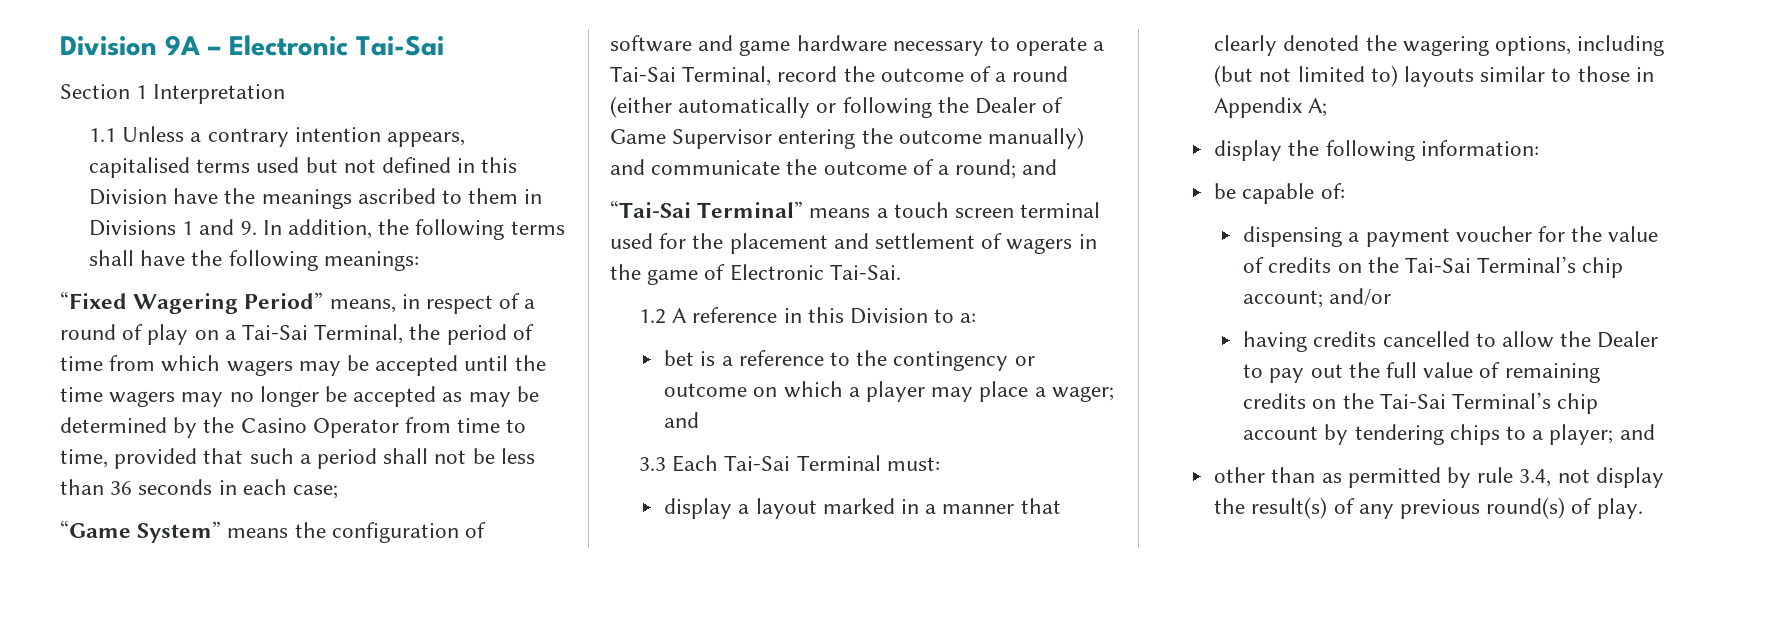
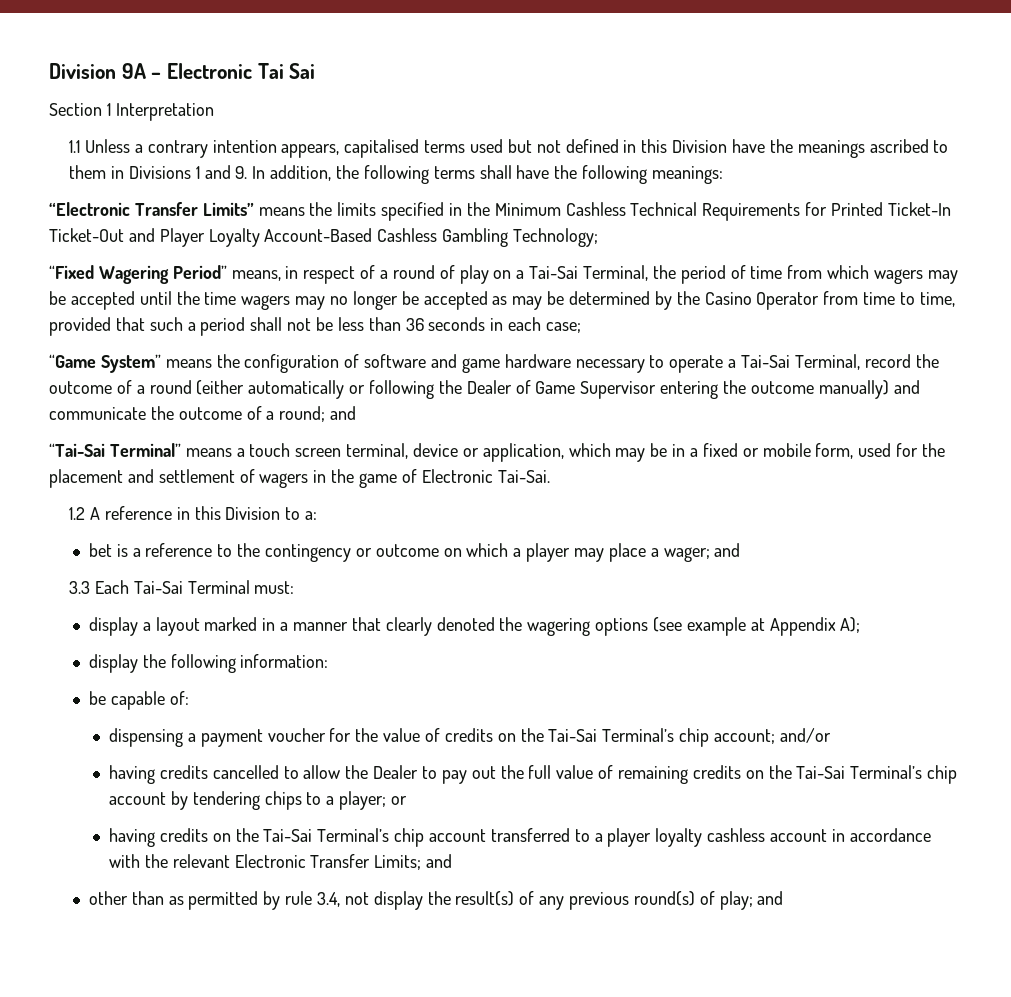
[356,35,444,56] Tai-Sai -> [257,63,316,79] Tai Sai
(419, 261) none -> [49,202,951,221] [49,228,598,247] // “Electronic Transfer Limits” means the limits specified in the Minimum Cashless Technical Requirements for Printed Ticket-In Ticket-Out and Player Loyalty Account-Based Cashless Gambling Technology;
[1020,202,1101,218] terminal -> [346,443,854,462] terminal, device or application, which may be in a fixed or mobile form,
[1495,35,1665,56] [1214,65,1654,87] [1214,97,1328,118] options, including (but not limited to) layouts similar to those in Appendix A; -> [595,617,861,636] options (see example at Appendix A);
(1614, 434) none -> [390,796,407,805] [108,828,931,847] [108,854,422,870] or // having credits on the Tai-Sai Terminal’s chip account transferred to a player loyalty cashless account in accordance with the relevant Electronic Transfer Limits;
[1596,498,1643,519] play. -> [719,891,784,910] play; and

